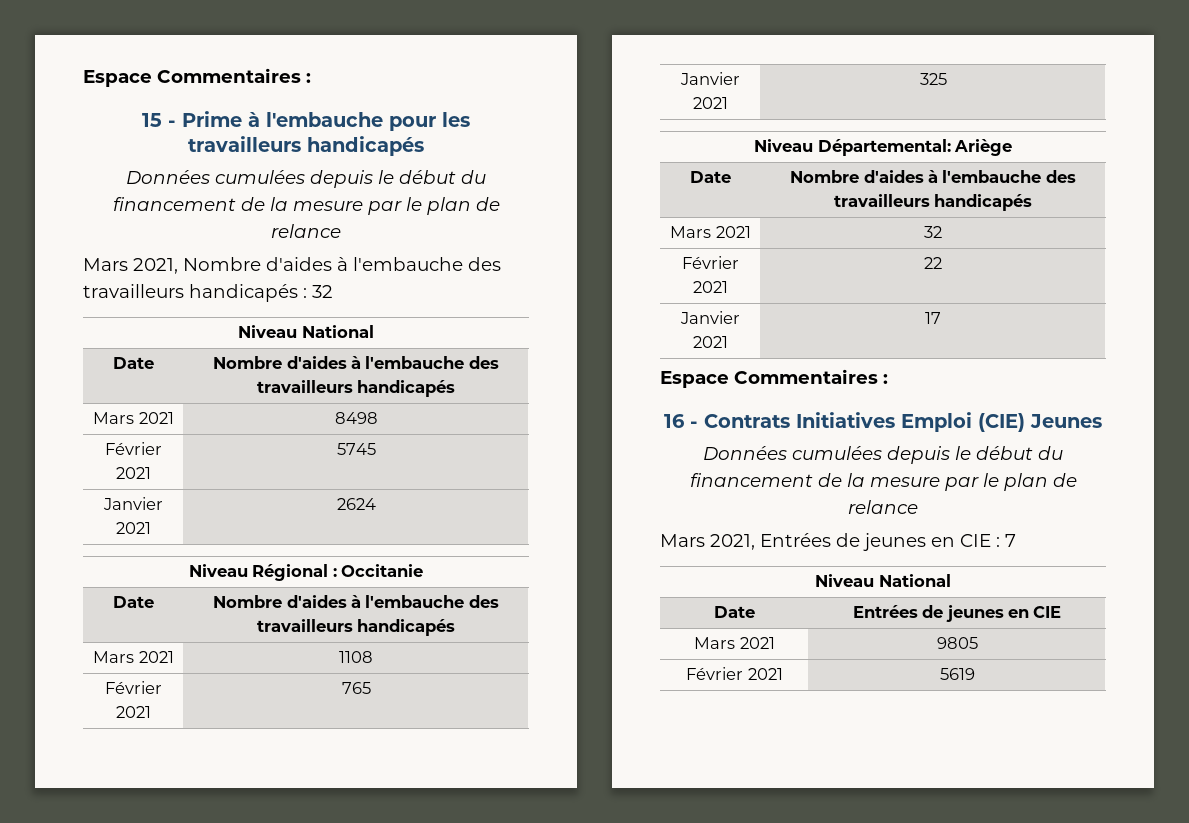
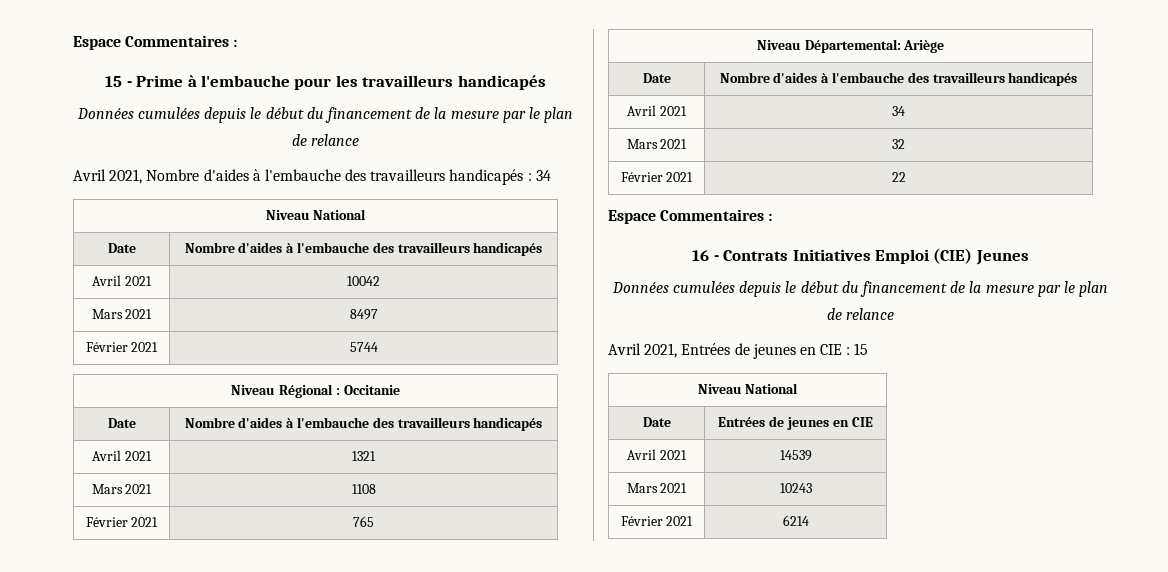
[83,258,128,271] Mars -> [73,169,106,181] Avril
[312,285,333,298] 32 -> [535,170,551,181] 34
[93,412,174,424] [334,412,378,424] [105,442,162,455] [116,467,151,479] [336,443,376,455] [103,497,163,510] [116,522,151,534] [336,498,376,510] // Mars 2021 | 8498 // Février 2021 | 5745 // Janvier 2021 | 2624 -> [92,275,152,286] [347,276,380,286] [91,309,153,319] [349,309,378,320] [85,342,159,352] [349,342,378,352] // Avril 2021 | 10042 // Mars 2021 | 8497 // Février 2021 | 5744
(456, 627) none -> [92,450,152,461] [352,451,376,461] // Avril 2021 | 1321
[680,72,740,85] [693,97,728,109] [919,73,947,85] // Janvier 2021 | 325 -> (374, 521) none
(1033, 202) none -> [627,105,687,116] [892,106,905,116] // Avril 2021 | 34
[680,311,740,324] [693,336,728,348] [925,312,941,324] // Janvier 2021 | 17 -> (906, 177) none
[660,534,705,547] Mars -> [608,343,641,355] Avril
[1005,534,1016,547] 7 -> [854,343,869,355] 15
[694,637,775,649] [936,637,978,649] [686,667,783,680] [939,668,975,680] // Mars 2021 | 9805 // Février 2021 | 5619 -> [627,449,687,460] [779,450,812,461] [626,483,688,493] [779,483,812,493] [620,516,694,526] [782,515,809,526] // Avril 2021 | 14539 // Mars 2021 | 10243 // Février 2021 | 6214

